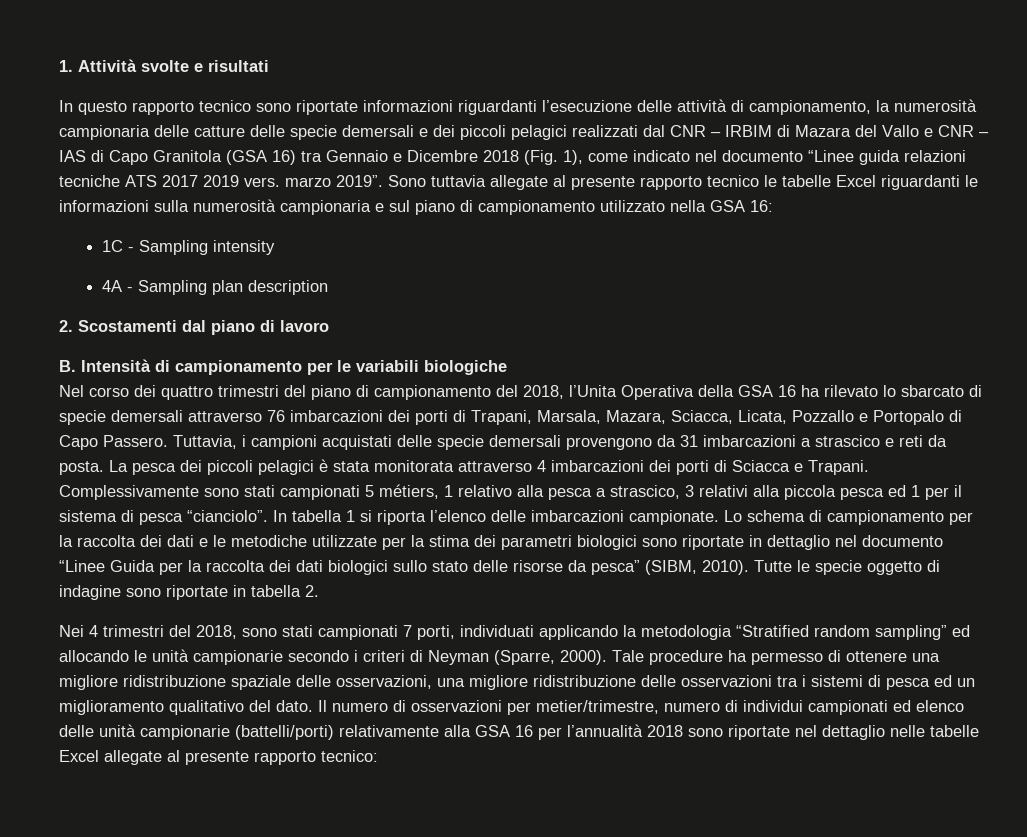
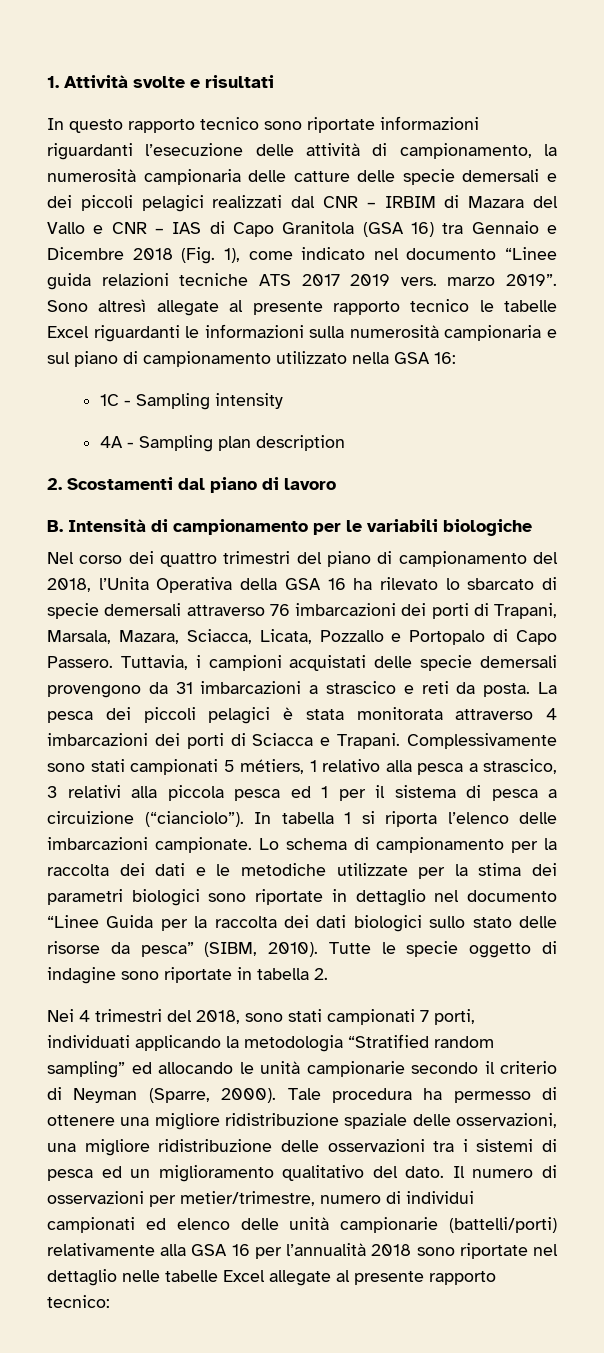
[431,175,486,187] tuttavia -> [98,299,147,312] altresì
[187,510,268,522] “cianciolo”. -> [548,789,557,798] [47,811,244,827] a circuizione (“cianciolo”).
[354,650,405,662] i criteri -> [484,1061,557,1074] il criterio
[649,650,723,665] procedure -> [331,1088,412,1103] procedura

